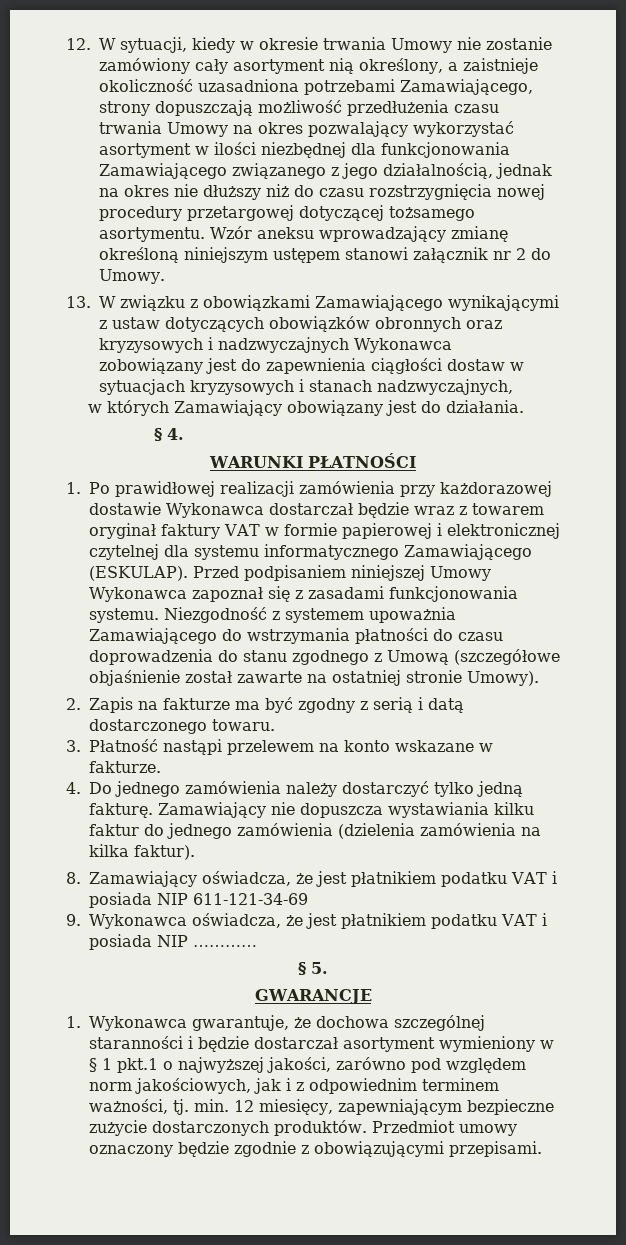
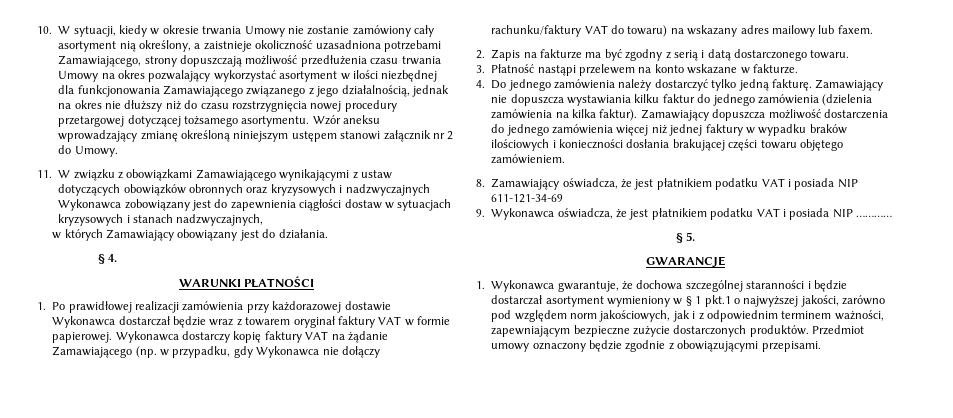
[66,38,91,50] 12. -> [37,26,52,34] 10.
[66,296,91,308] 13. -> [37,170,52,178] 11.
[341,523,560,539] [89,544,532,560] [89,565,491,581] [89,586,518,602] [89,607,456,623] [89,628,503,644] [89,649,560,665] [89,670,539,686] papierowej i elektronicznej czytelnej dla systemu informatycznego Zamawiającego (ESKULAP). Przed podpisaniem niniejszej Umowy Wykonawca zapoznał się z zasadami funkcjonowania systemu. Niezgodność z systemem upoważnia Zamawiającego do wstrzymania płatności do czasu doprowadzenia do stanu zgodnego z Umową (szczegółowe objaśnienie został zawarte na ostatniej stronie Umowy). -> [52,331,388,343] [52,346,380,358] [491,25,873,37] papierowej. Wykonawca dostarczy kopię faktury VAT na żądanie Zamawiającego (np. w przypadku, gdy Wykonawca nie dołączy rachunku/faktury VAT do towaru) na wskazany adres mailowy lub faxem.
(195, 852) none -> [640,109,888,121] [491,124,847,136] [491,139,843,151] [491,154,566,164] Zamawiający dopuszcza możliwość dostarczenia do jednego zamówienia więcej niż jednej faktury w wypadku braków ilościowych i konieczności dosłania brakującej części towaru objętego zamówieniem.
[173,1099,333,1115] tj. min. 12 miesięcy, -> (884, 315) none

